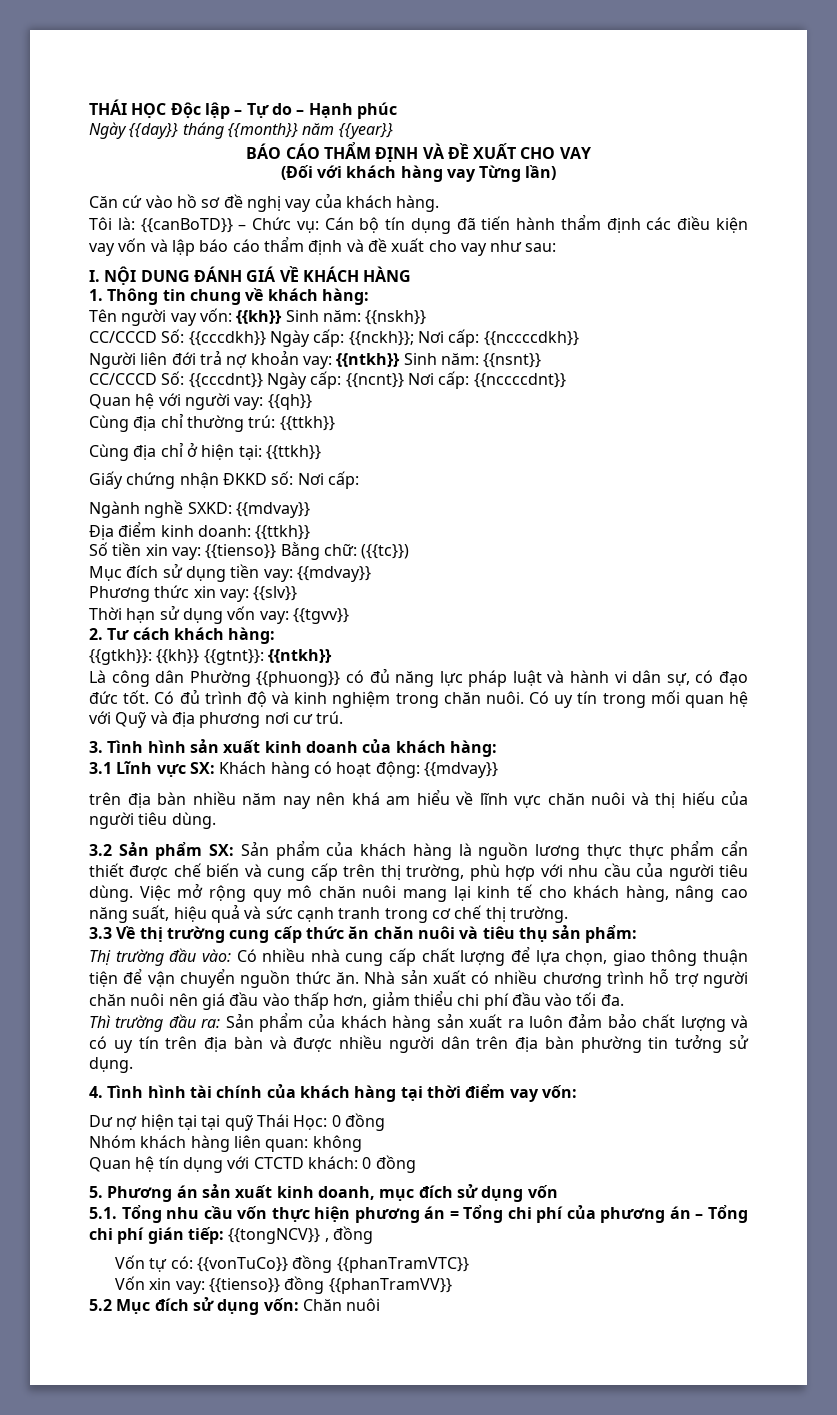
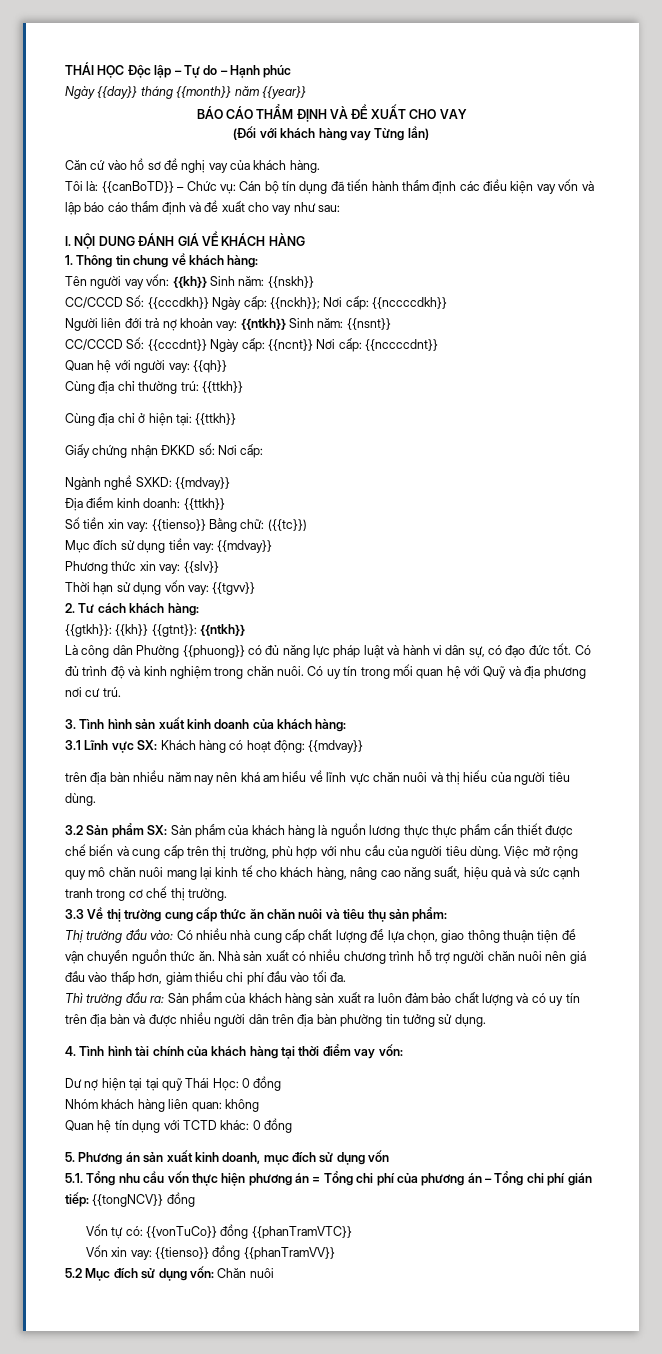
[253,1156,358,1169] CTCTD khách: -> [182,1120,250,1130] TCTD khác:
[324,1238,329,1242] , -> (164, 1200) none

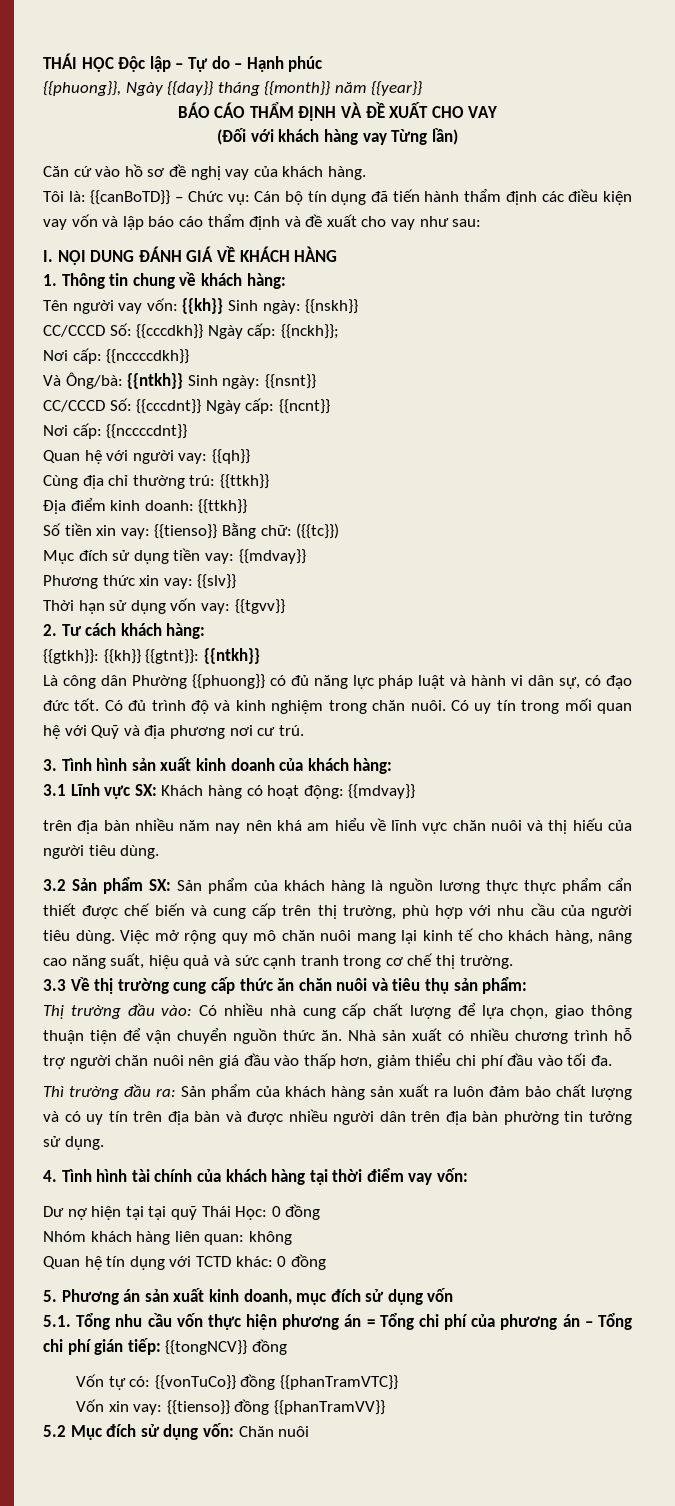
(292, 71) none -> [43,81,121,96] {{phuong}},
[238,276,265,286] năm: -> [262,300,301,314] ngày:
(320, 303) none -> (339, 331) //
[65,318,238,331] Người liên đới trả nợ khoản vay: -> [43,372,123,389] Và Ông/bà:
[317,318,344,328] năm: -> [222,375,261,389] ngày:
(313, 345) none -> (330, 406) //
[65,413,237,426] [65,443,264,458] [65,475,231,490] // Cùng địa chỉ ở hiện tại: {{ttkh}} // Giấy chứng nhận ĐKKD số: Nơi cấp: // Ngành nghề SXKD: {{mdvay}} -> (269, 481) none

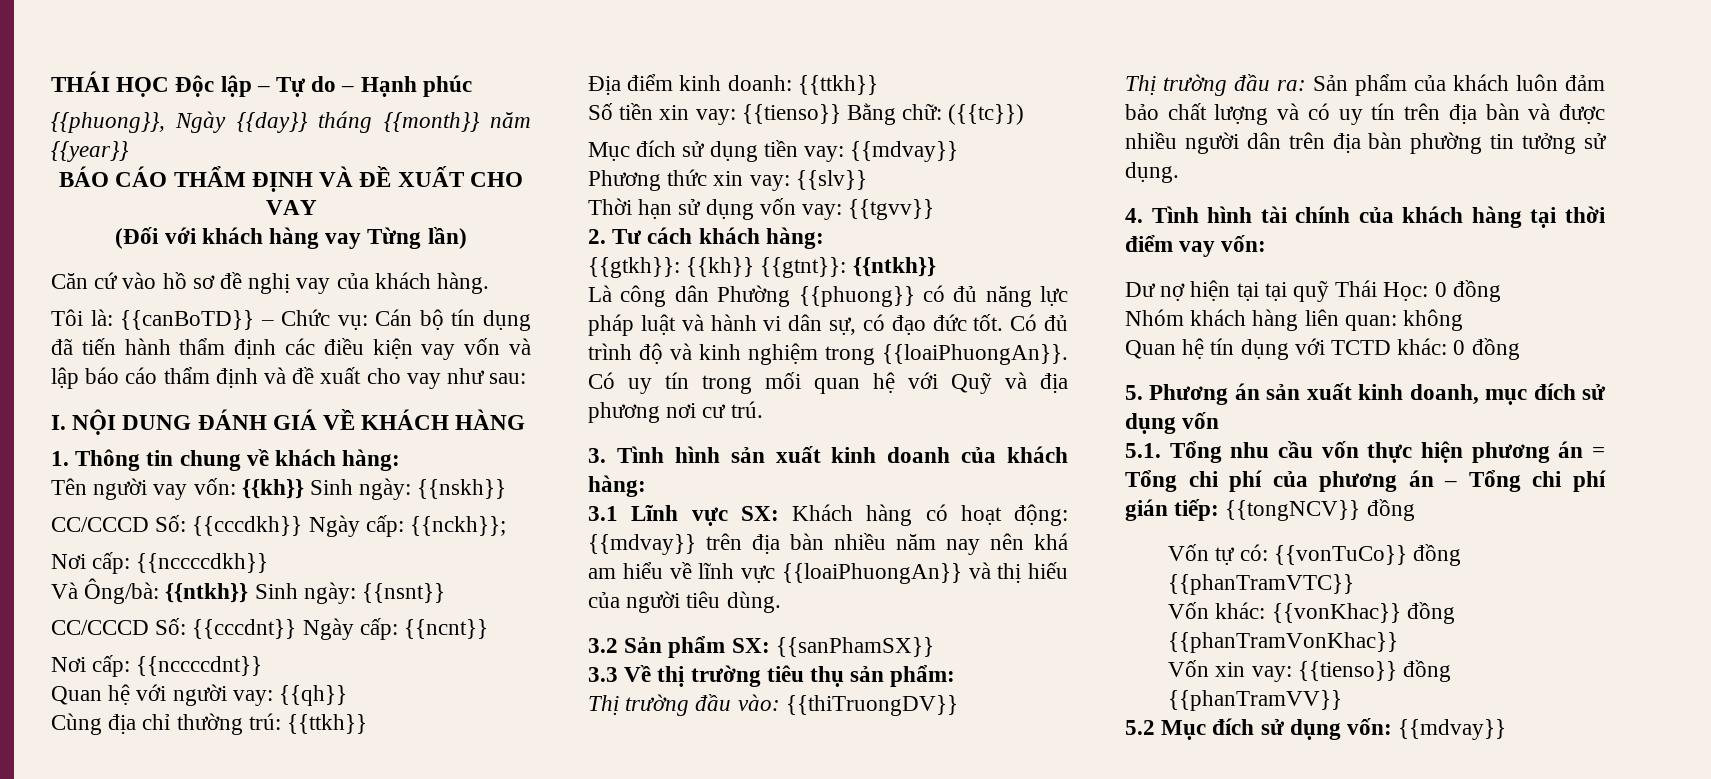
[372,700,446,711] chăn nuôi. -> [882,344,1068,365] {{loaiPhuongAn}}.
(416, 791) // -> (696, 544) none
[452,820,522,831] chăn nuôi -> [781,563,962,584] {{loaiPhuongAn}}
[177,878,632,894] [43,903,632,919] [43,928,632,944] [43,953,513,969] [43,977,388,994] Sản phẩm của khách hàng là nguồn lương thực thực phẩm cẩn thiết được chế biến và cung cấp trên thị trường, phù hợp với nhu cầu của người tiêu dùng. Việc mở rộng quy mô chăn nuôi mang lại kinh tế cho khách hàng, nâng cao năng suất, hiệu quả và sức cạnh tranh trong cơ chế thị trường. // 3.3 Về thị trường cung cấp thức ăn chăn nuôi và -> [775,637,934,657] [588,665,761,687] {{sanPhamSX}} // 3.3 Về thị trường
[199,1003,632,1019] [43,1028,632,1044] [43,1053,613,1069] [43,1086,64,1097] Có nhiều nhà cung cấp chất lượng để lựa chọn, giao thông thuận tiện để vận chuyển nguồn thức ăn. Nhà sản xuất có nhiều chương trình hỗ trợ người chăn nuôi nên giá đầu vào thấp hơn, giảm thiểu chi phí đầu vào tối đa. // Thì -> [785,695,958,716] [1125,75,1156,95] {{thiTruongDV}} // Thị
[331,1084,448,1100] hàng sản xuất ra -> (1509, 82) none
(399, 1382) none -> [1168,602,1455,624] [1168,632,1399,653] // Vốn khác: {{vonKhac}} đồng {{phanTramVonKhac}}
[238,1426,310,1437] Chăn nuôi -> [1398,719,1507,740] {{mdvay}}

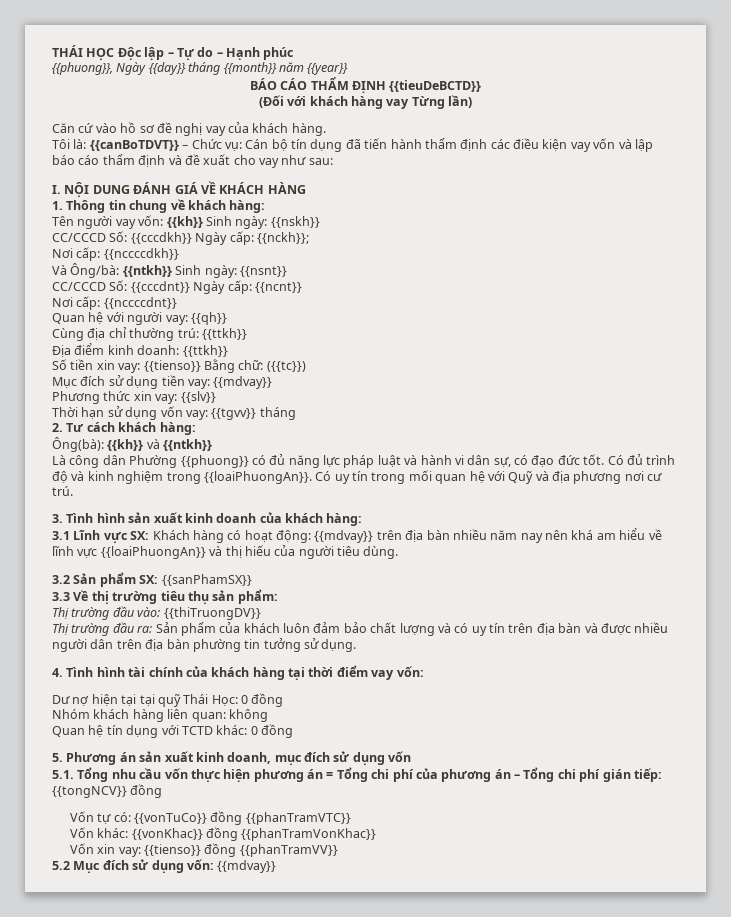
[319,166,523,187] [265,200,317,215] VÀ ĐỀ XUẤT CHO VAY -> [389,80,482,92] {{tieuDeBCTD}}
[120,310,255,330] {{canBoTD}} -> [89,140,179,151] {{canBoTDVT}}
(935, 209) none -> [259,407,296,420] tháng
[588,257,847,278] {{gtkh}}: {{kh}} {{gtnt}}: -> [52,437,160,452] Ông(bà): {{kh}} và

